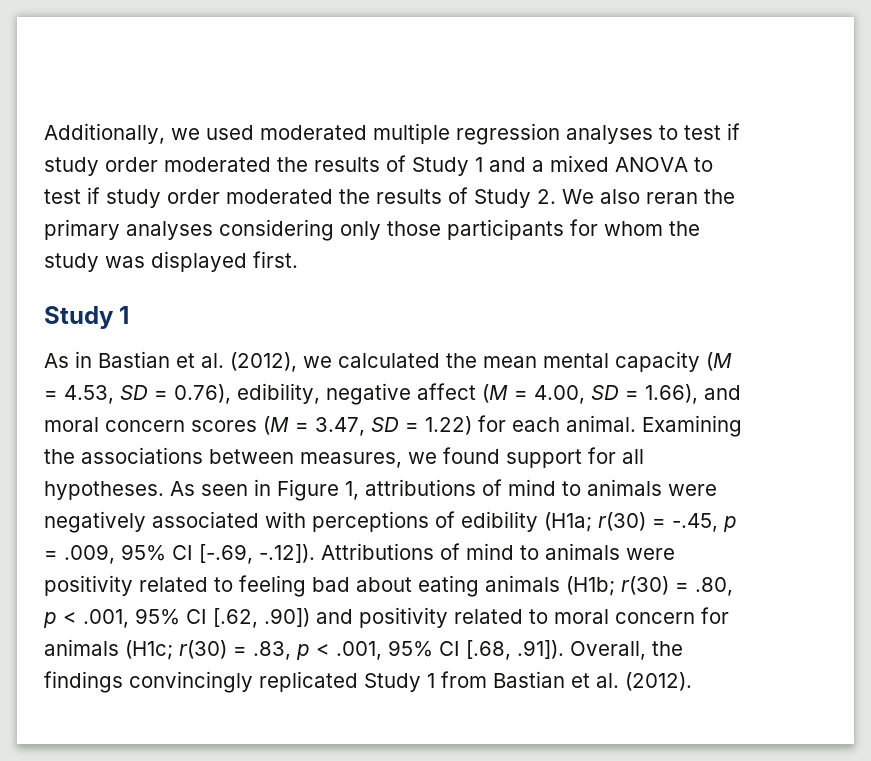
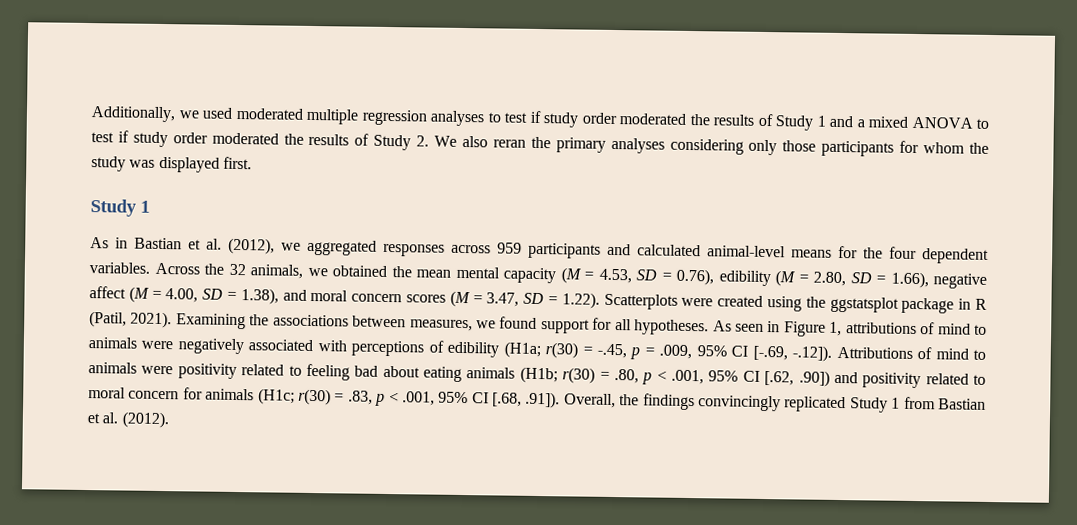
[338,353,440,368] calculated -> [307,239,989,264] [89,262,387,279] aggregated responses across 959 participants and calculated animal-level means for the four dependent variables. Across the 32 animals, we obtained
[237,383,320,404] edibility, -> [718,270,929,289] edibility (M = 2.80, SD = 1.66),
[645,384,698,404] 1.66), -> [240,288,279,305] 1.38),
[425,415,636,435] 1.22) for each animal. -> [561,292,987,314] [89,311,173,329] 1.22). Scatterplots were created using the ggstatsplot package in R (Patil, 2021).

